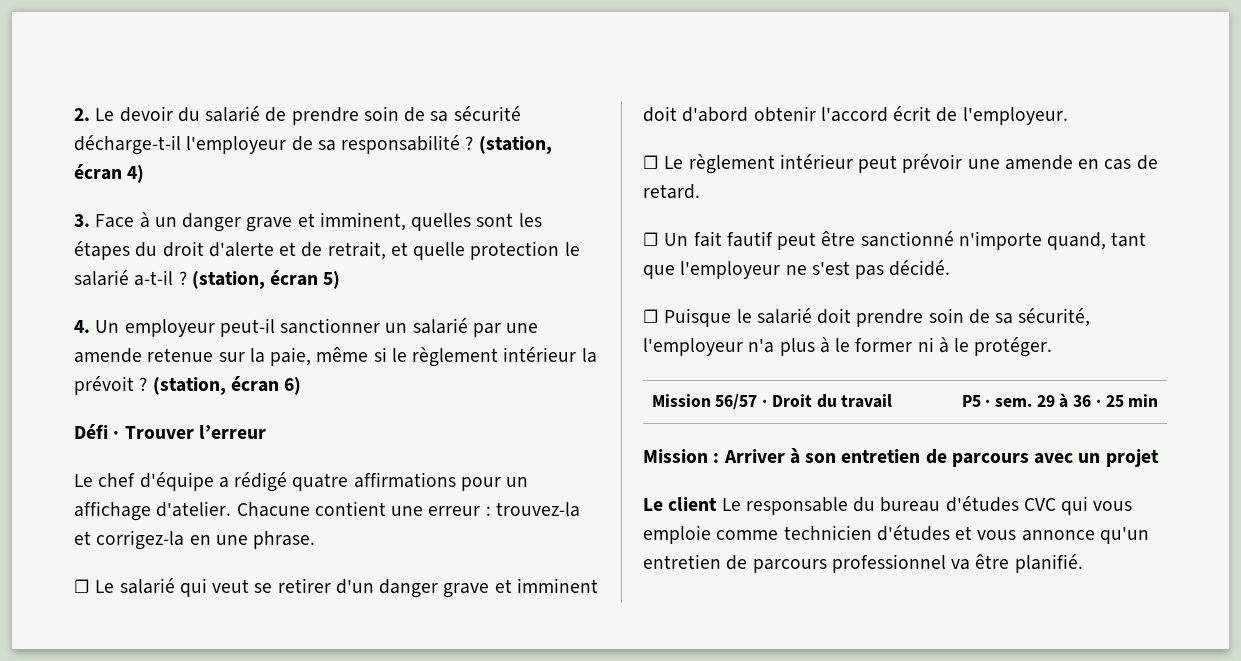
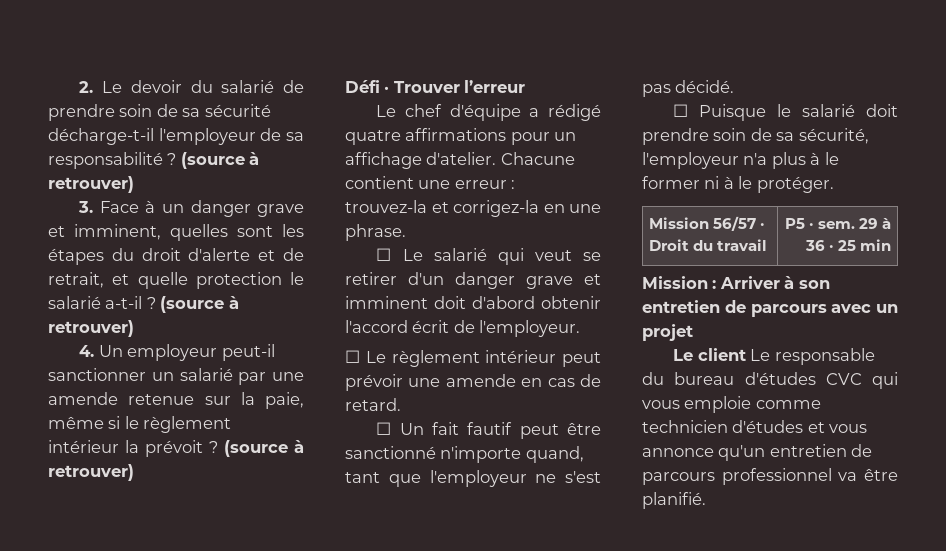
[478,136,552,154] [74,164,145,183] (station, écran 4) -> [180,152,260,169] [48,176,134,193] (source à retrouver)
[191,270,341,289] (station, écran 5) -> [160,296,239,313] [48,320,134,337] (source à retrouver)
[152,376,302,395] (station, écran 6) -> [224,440,304,457] [48,464,134,481] (source à retrouver)

